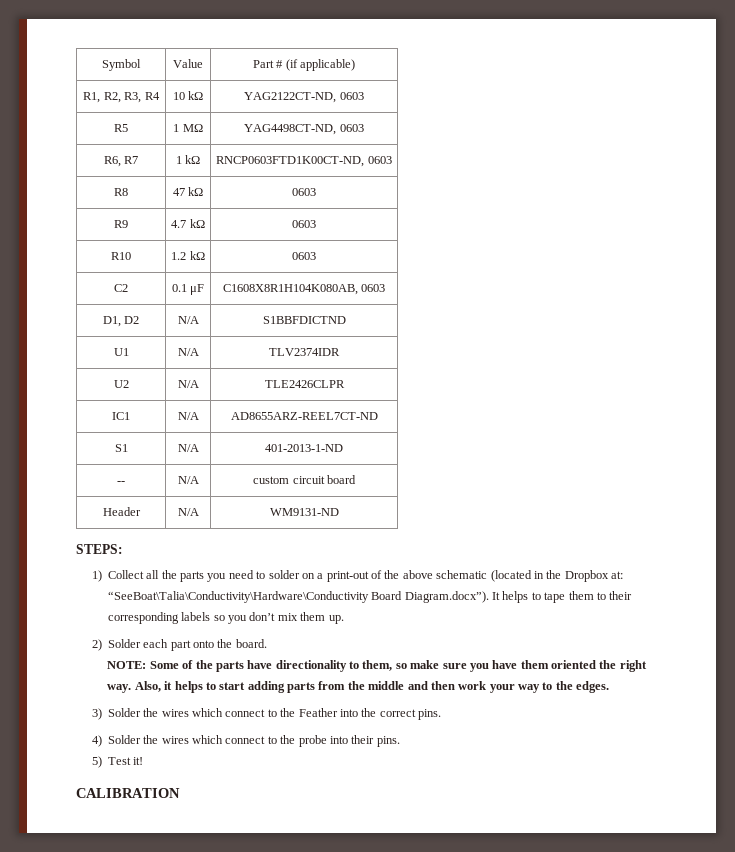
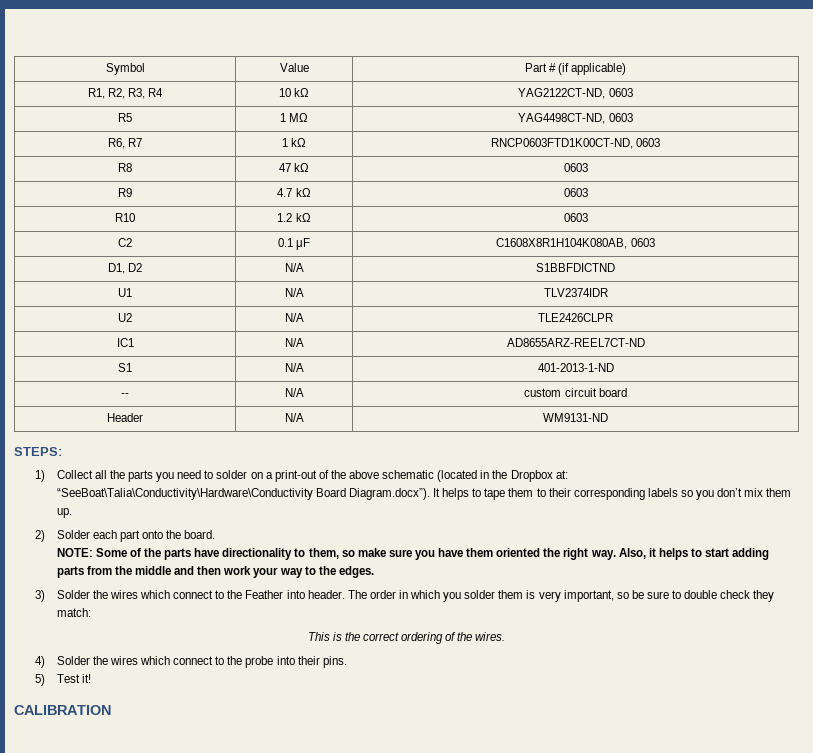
[361,708,442,720] the correct pins. -> [307,590,775,602] [56,608,91,617] [307,632,506,644] header. The order in which you solder them is very important, so be sure to double check they match: // This is the correct ordering of the wires.

